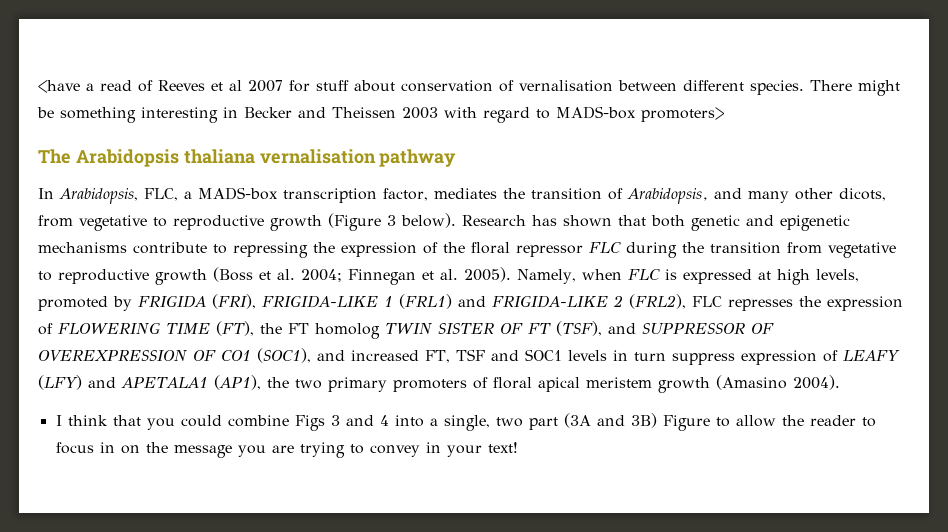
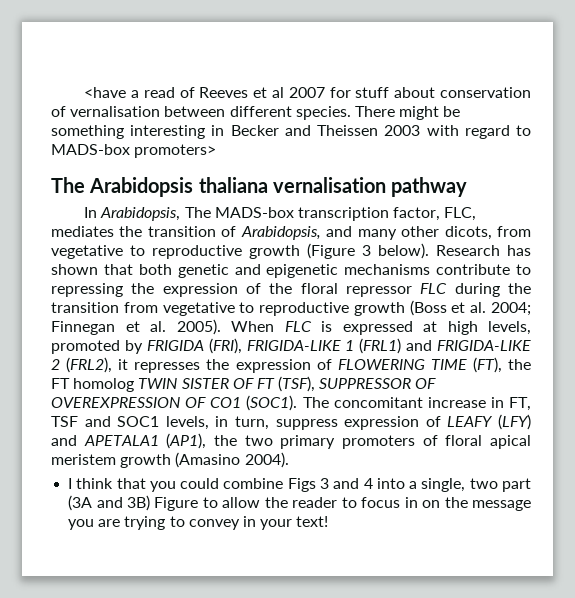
[144,188,192,201] FLC, a -> [184,207,211,218] The
(428, 194) none -> [444,207,477,221] FLC,
[517,269,622,284] Namely, when -> [231,321,274,332] When
[691,296,722,307] FLC -> [118,359,129,370] it
[607,323,636,334] and -> (316, 384) none
[257,348,419,363] (SOC1), and increased -> [246,395,504,411] (SOC1). The concomitant increase in
[567,350,666,361] levels in turn -> [165,416,269,430] levels, in turn,

